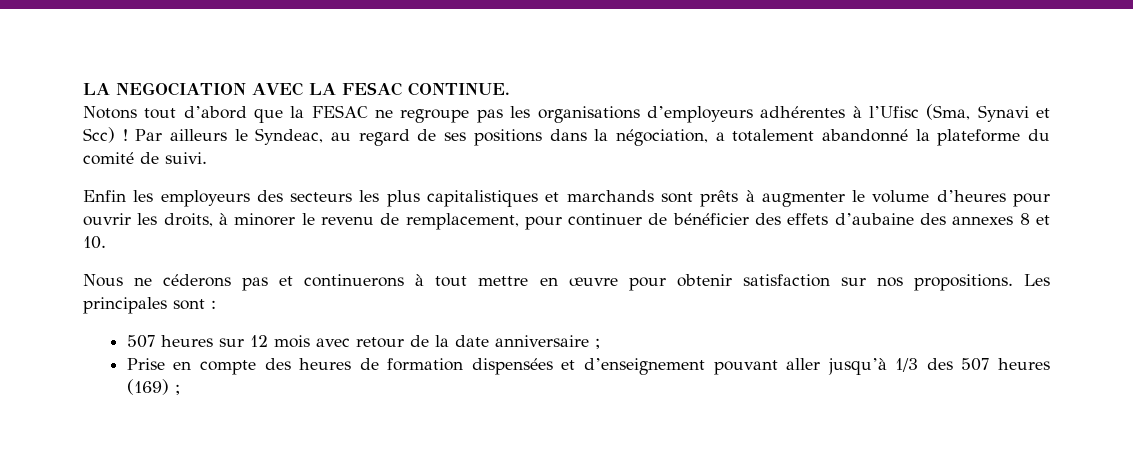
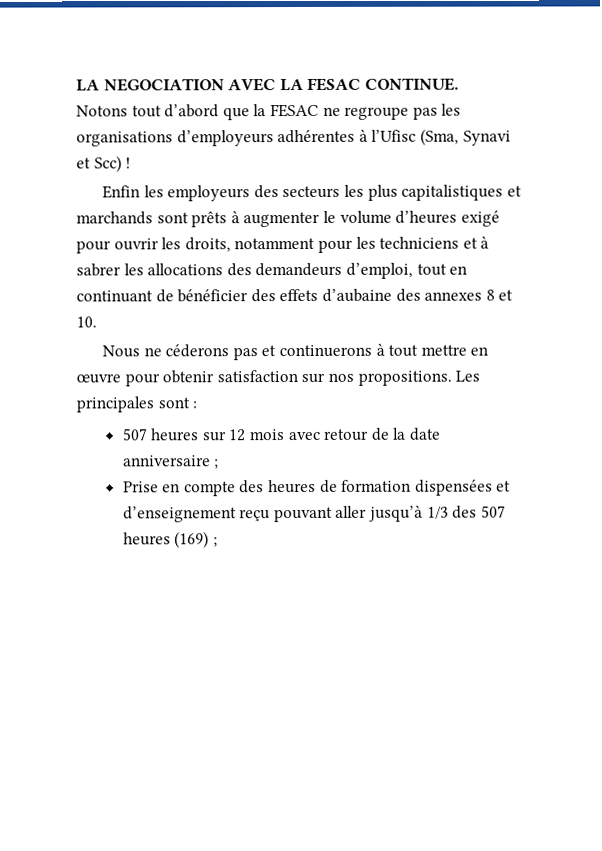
[135,128,1051,146] [83,152,207,165] Par ailleurs le Syndeac, au regard de ses positions dans la négociation, a totalement abandonné la plateforme du comité de suivi. -> (132, 163) none
(1006, 196) none -> [460,210,500,227] exigé
[218,213,643,230] à minorer le revenu de remplacement, pour continuer -> [234,236,490,253] [76,262,468,279] [76,290,153,303] notamment pour les techniciens et à sabrer les allocations des demandeurs d’emploi, tout en continuant
(706, 366) none -> [239,509,271,522] reçu

